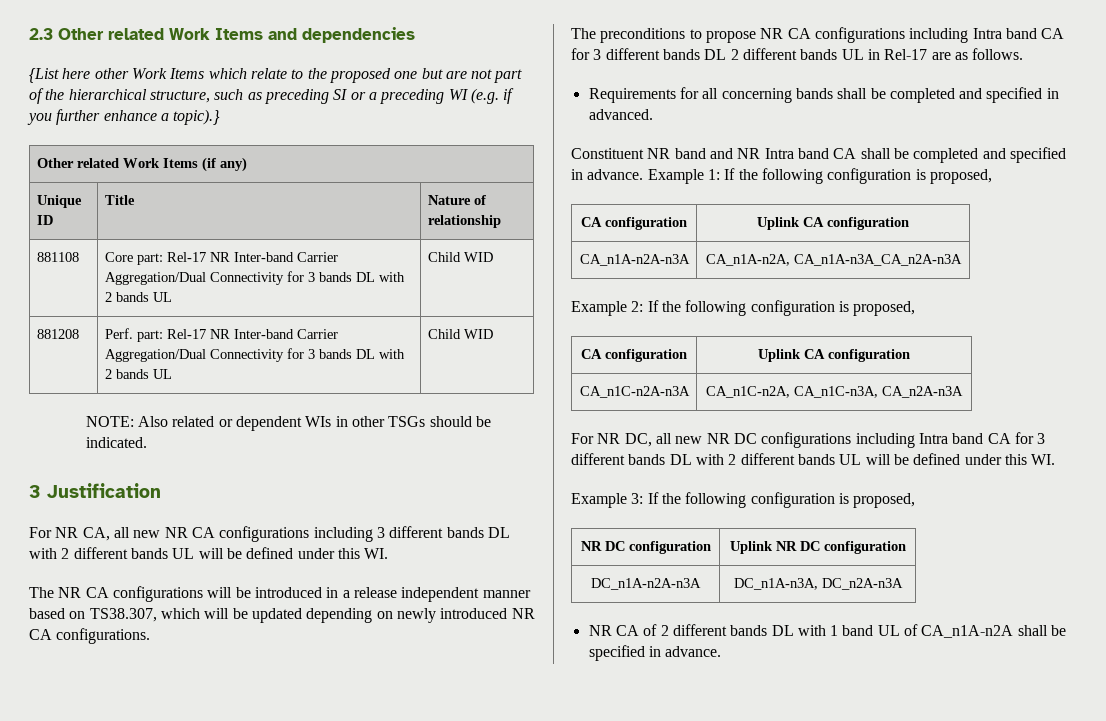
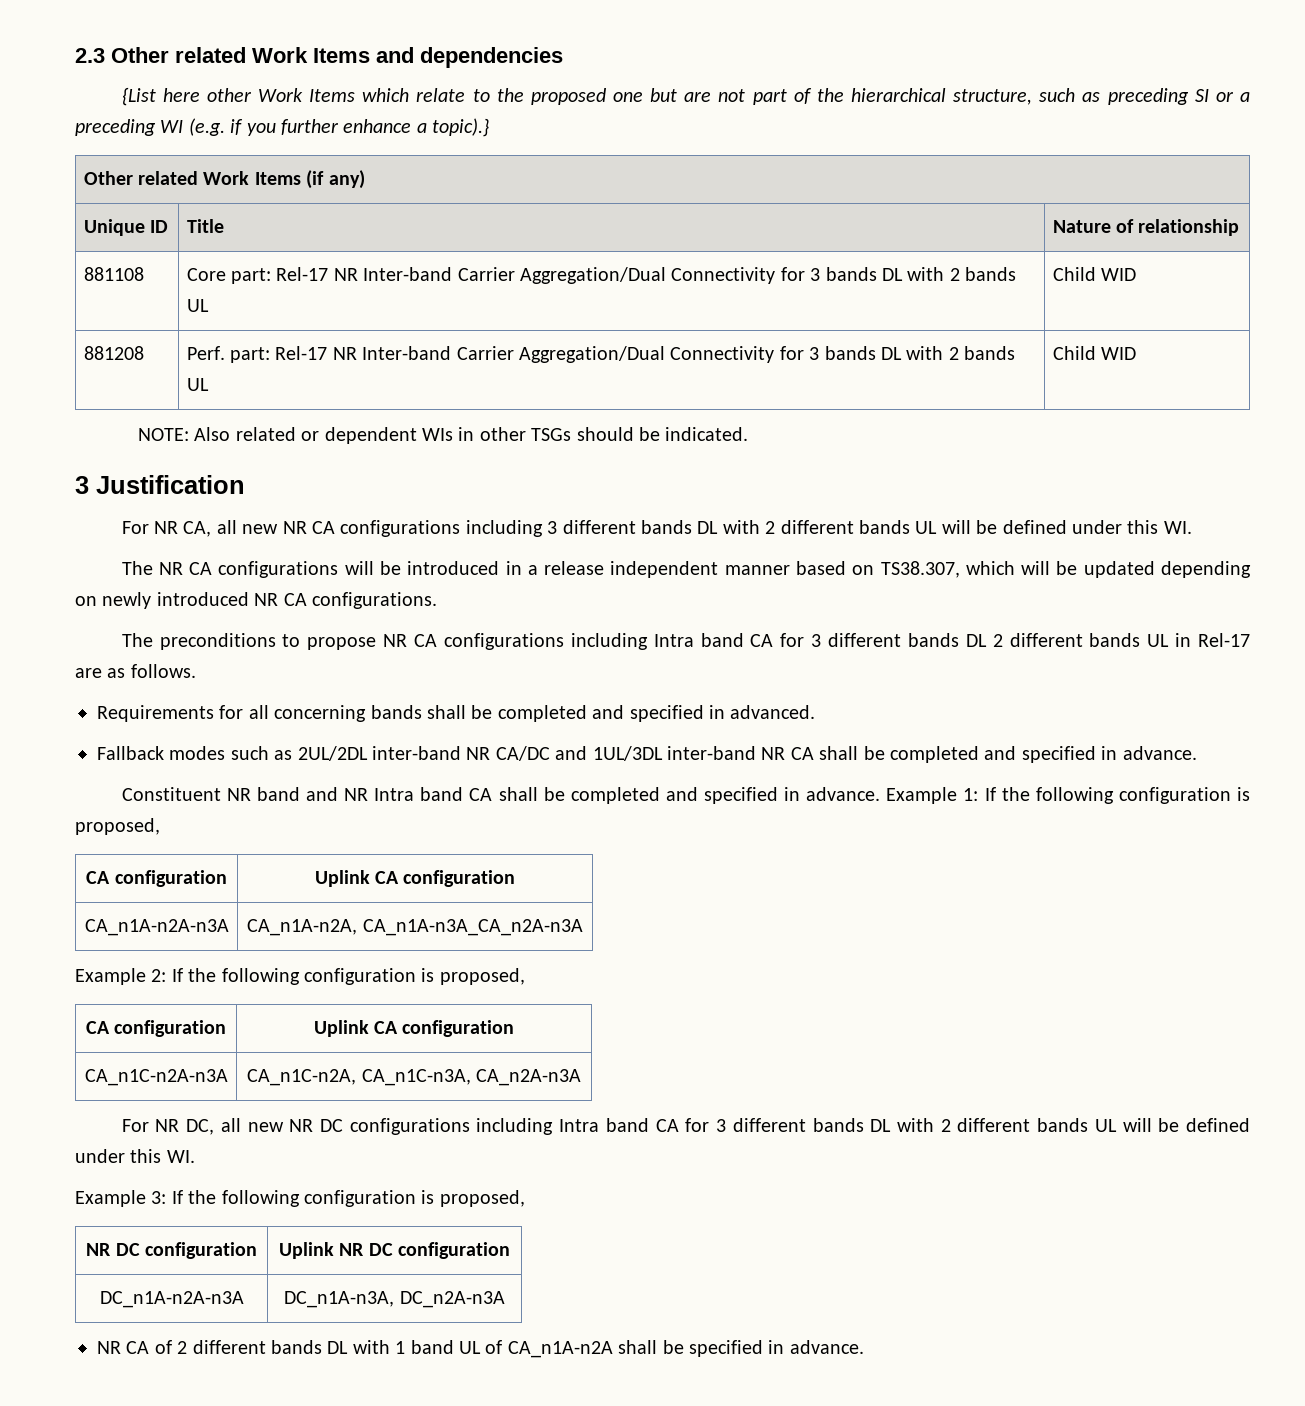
(653, 114) none -> [97,746,1197,763] // Fallback modes such as 2UL/2DL inter-band NR CA/DC and 1UL/3DL inter-band NR CA shall be completed and specified in advance.

